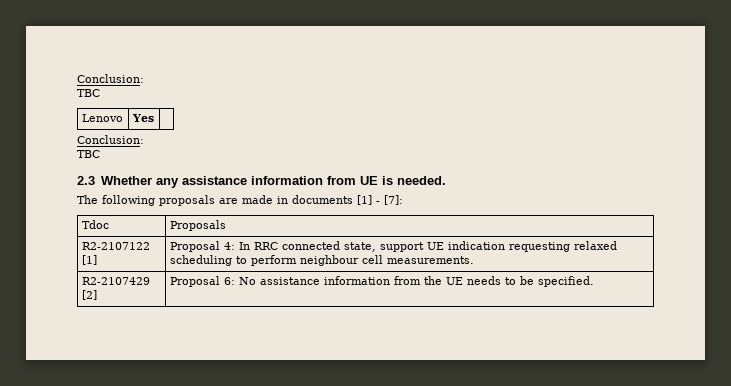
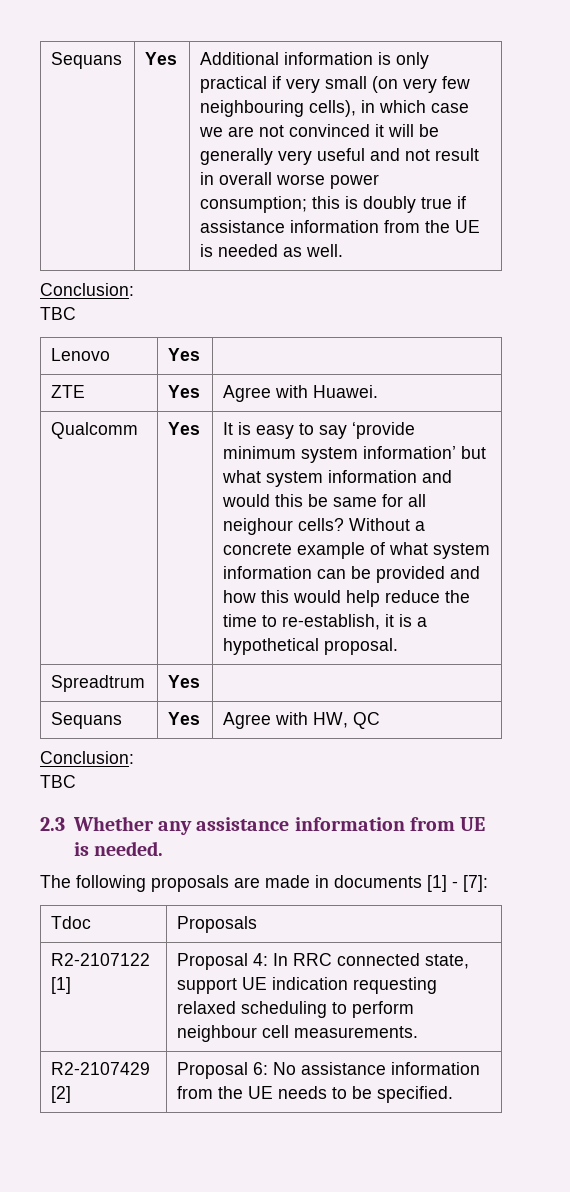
[77,74,144,83] [77,89,100,97] [81,114,123,122] [131,114,154,122] Conclusion: // TBC // Lenovo | Yes | -> [51,52,123,69] [145,52,178,65] [200,52,430,69] [200,76,471,93] [200,100,470,117] [199,124,440,137] [200,148,480,165] [200,172,380,189] [200,196,467,213] [200,220,481,233] [200,244,344,257] [40,283,134,296] [40,307,76,320] [51,348,111,361] [168,348,201,361] [51,385,86,398] [168,385,201,398] [223,385,379,402] [51,422,139,439] [168,422,201,435] [223,422,416,439] [223,446,487,463] [222,470,453,487] [222,494,427,507] [223,518,426,535] [223,542,491,559] [223,566,481,583] [223,590,471,607] [223,614,428,630] [223,638,399,655] [51,675,146,692] [168,675,201,688] [51,712,123,729] [168,712,201,725] [223,712,381,729] Sequans | Yes | Additional information is only practical if very small (on very few neighbouring cells), in which case we are not convinced it will be generally very useful and not result in overall worse power consumption; this is doubly true if assistance information from the UE is needed as well. // Conclusion: // TBC // Lenovo | Yes | // ZTE | Yes | Agree with Huawei. // Qualcomm | Yes | It is easy to say ‘provide minimum system information’ but what system information and would this be same for all neighour cells? Without a concrete example of what system information can be provided and how this would help reduce the time to re-establish, it is a hypothetical proposal. // Spreadtrum | Yes | // Sequans | Yes | Agree with HW, QC

